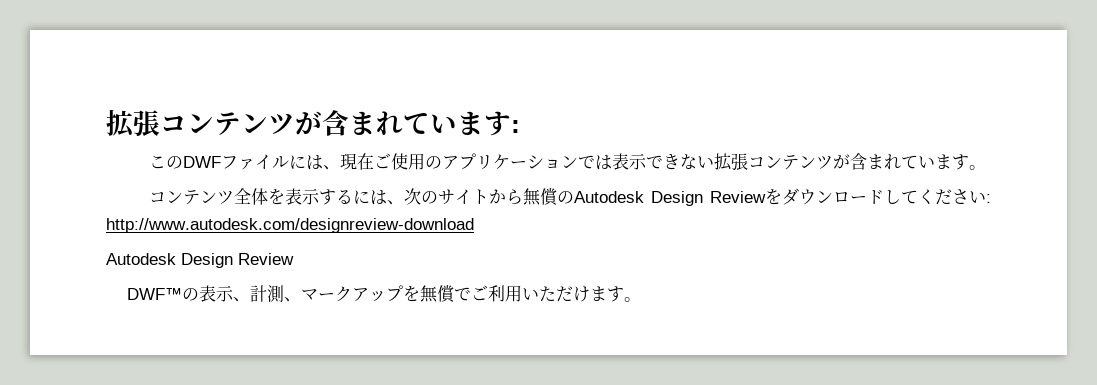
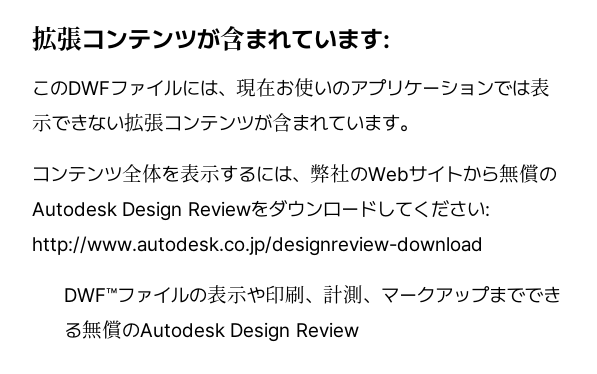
[374,153,426,170] ご使用 -> [276,78,332,97] お使い
[404,188,439,205] 次の -> [310,164,409,183] 弊社のWeb
[106,218,474,233] [106,253,294,268] [126,285,234,302] http://www.autodesk.com/designreview-download // Autodesk Design Review // DWF™の表示 -> [32,236,483,256] [64,285,306,304] http://www.autodesk.co.jp/designreview-download // DWF™ファイルの表示や印刷
[402,285,641,303] を無償でご利用いただけます。 -> [489,286,562,303] [64,320,359,342] までできる無償のAutodesk Design Review

